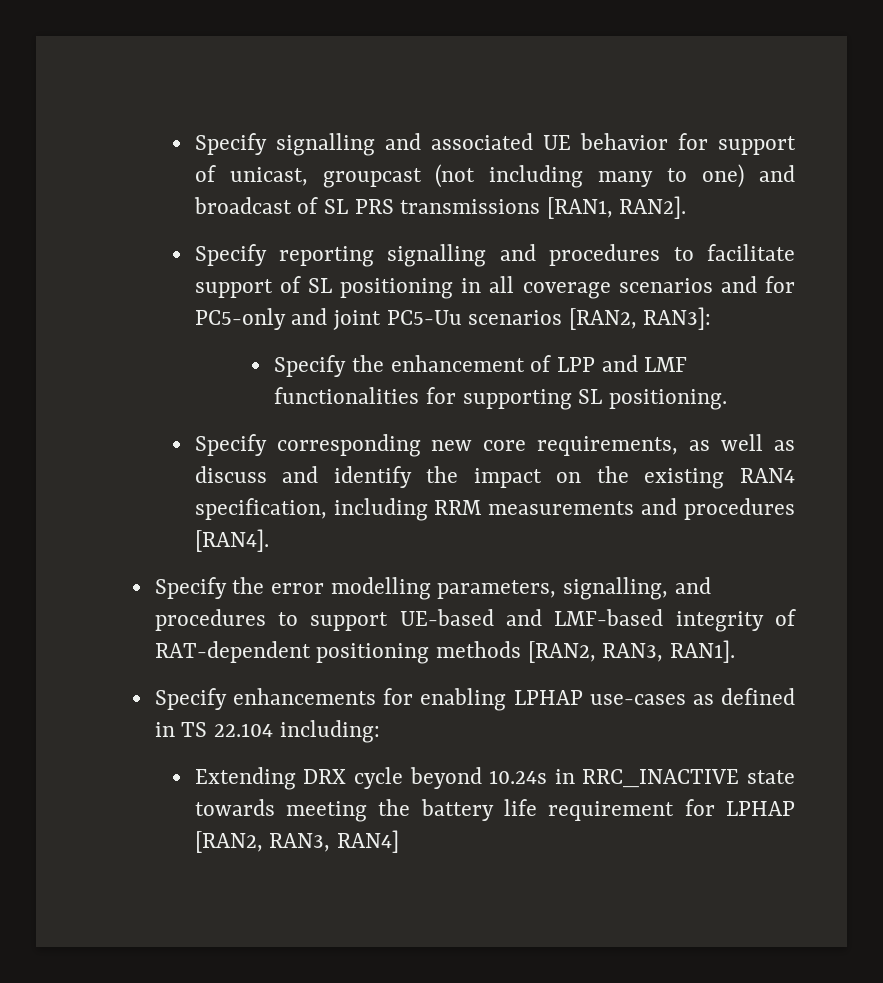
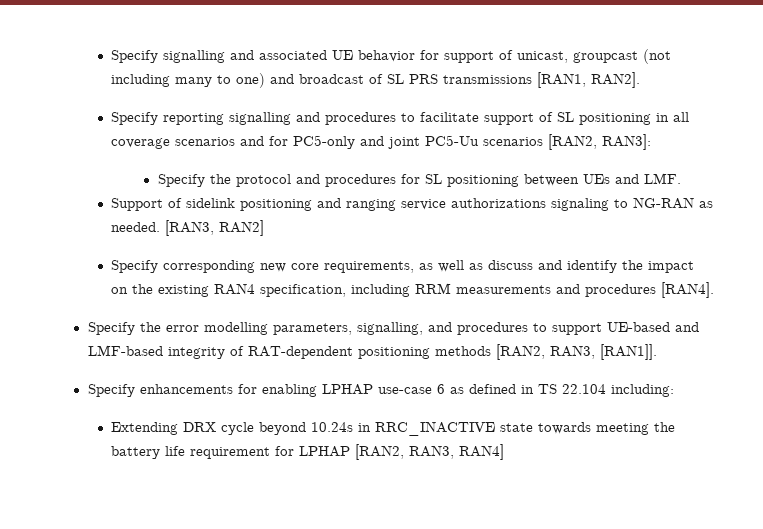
[390,355,688,372] [274,387,727,410] enhancement of LPP and LMF functionalities for supporting SL positioning. -> [235,173,681,187] [111,197,714,211] [111,220,265,236] protocol and procedures for SL positioning between UEs and LMF. // Support of sidelink positioning and ranging service authorizations signaling to NG-RAN as needed. [RAN3, RAN2]
[669,640,735,663] RAN1]. -> [599,344,657,360] [RAN1]].
[589,694,686,705] use-cases -> [377,384,445,394] use-case 6

